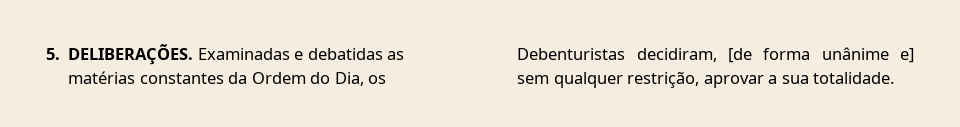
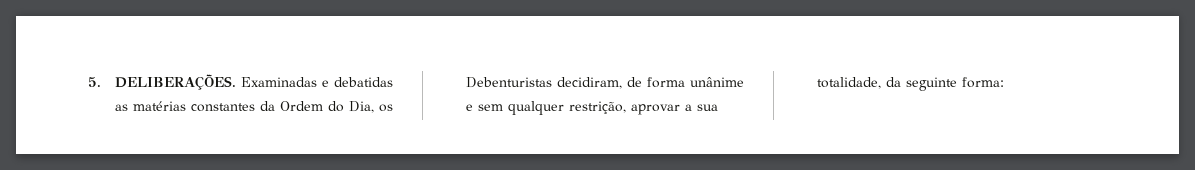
[727,48,752,63] [de -> [627,77,643,87] de
[900,48,914,63] e] -> [466,104,474,111] e
[812,72,894,84] totalidade. -> [817,77,1005,91] totalidade, da seguinte forma:

